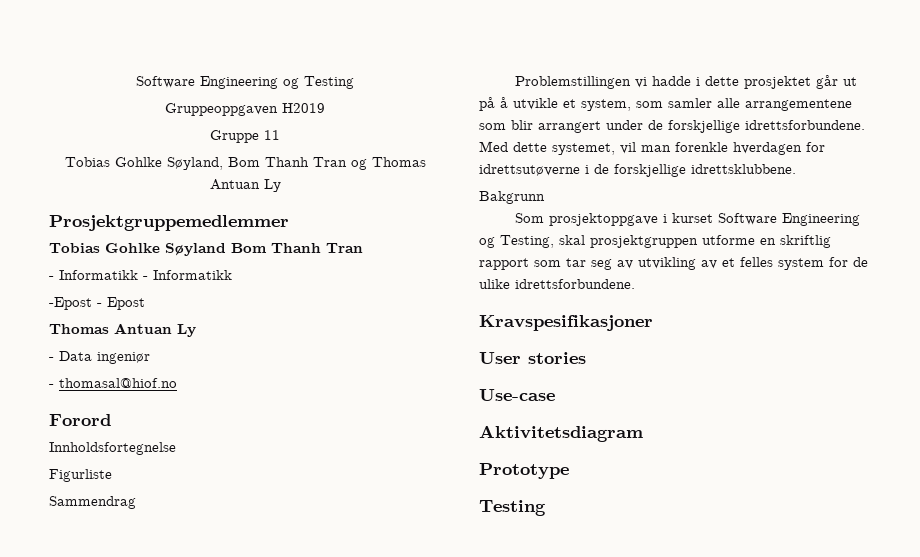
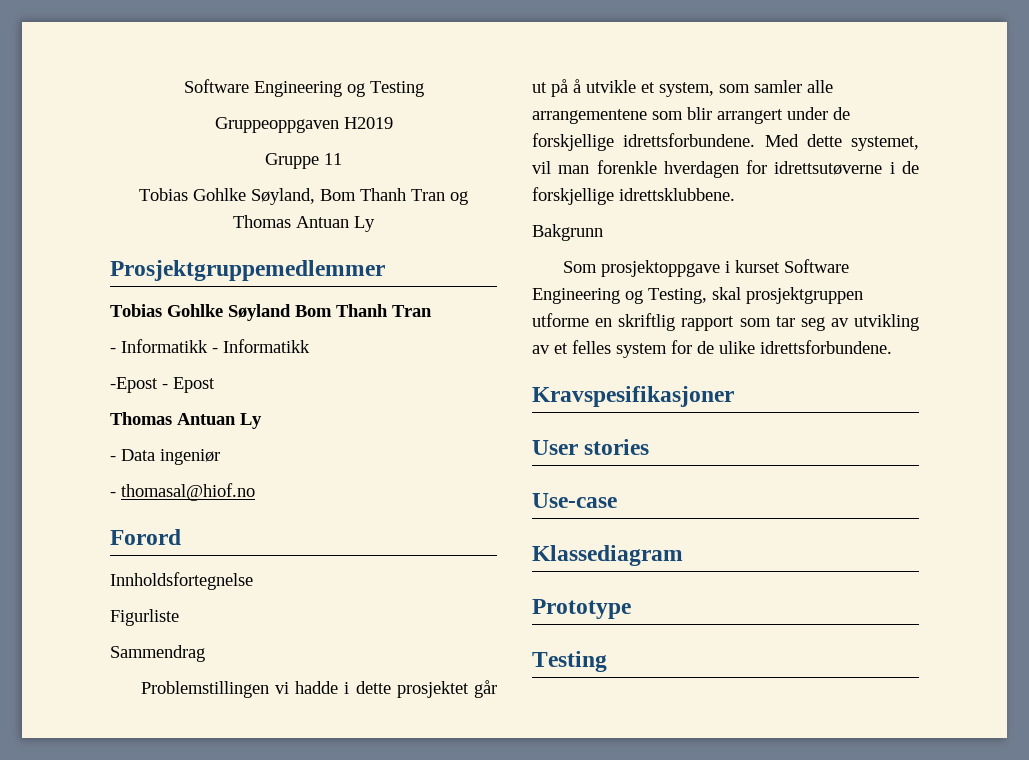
[479,425,643,442] Aktivitetsdiagram -> [532,545,683,566] Klassediagram

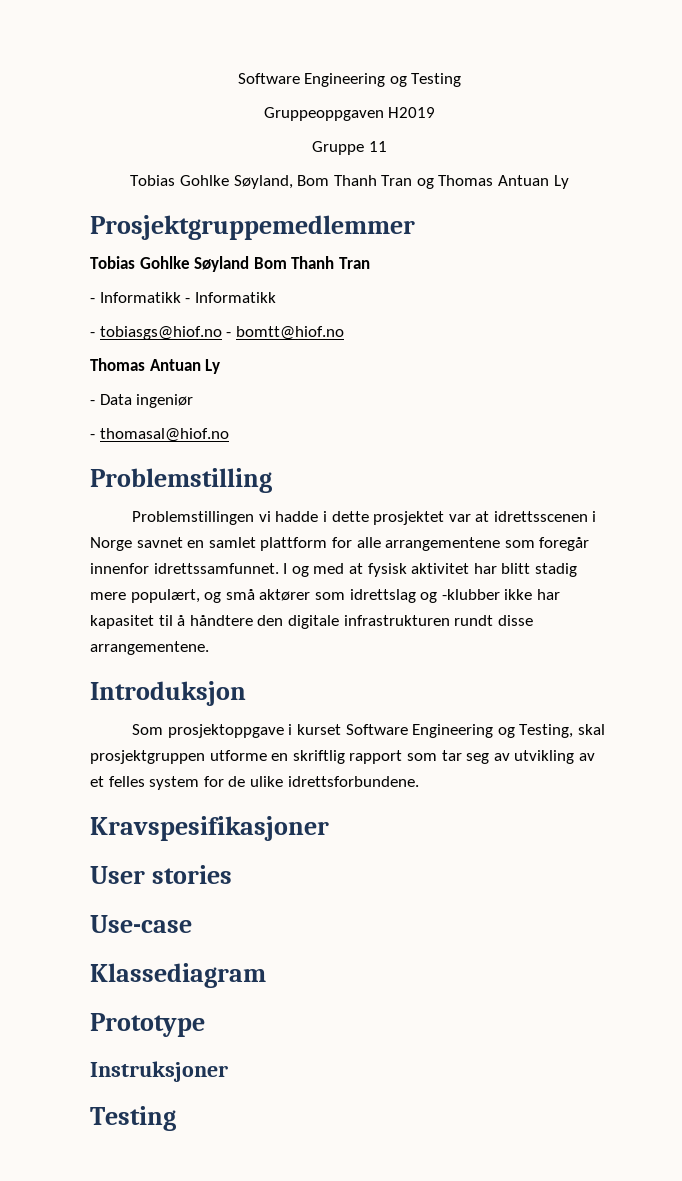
[110,377,215,393] -Epost - Epost -> [90,326,344,340] - tobiasgs@hiof.no - bomtt@hiof.no
[110,529,181,545] [110,572,253,590] [110,609,179,626] [110,645,205,662] Forord // Innholdsfortegnelse // Figurliste // Sammendrag -> [90,468,272,493] Problemstilling
[474,680,497,698] [532,79,833,97] [532,107,850,124] [532,133,919,151] [532,160,919,178] [532,187,735,205] [532,224,603,241] går ut på å utvikle et system, som samler alle arrangementene som blir arrangert under de forskjellige idrettsforbundene. Med dette systemet, vil man forenkle hverdagen for idrettsutøverne i de forskjellige idrettsklubbene. // Bakgrunn -> [448,511,597,522] [90,537,590,551] [90,563,577,577] [90,589,560,603] [90,615,533,629] [90,641,209,655] [90,681,246,706] var at idrettsscenen i Norge savnet en samlet plattform for alle arrangementene som foregår innenfor idrettssamfunnet. I og med at fysisk aktivitet har blitt stadig mere populært, og små aktører som idrettslag og -klubber ikke har kapasitet til å håndtere den digitale infrastrukturen rundt disse arrangementene. // Introduksjon
(631, 609) none -> [90,1061,228,1082] // Instruksjoner

